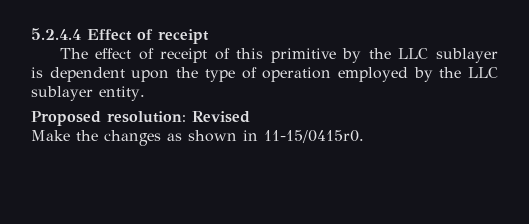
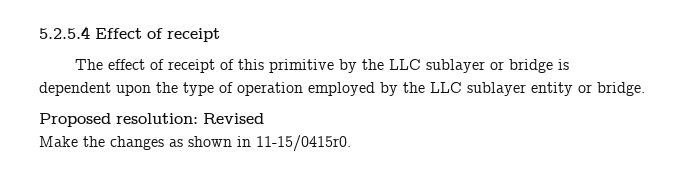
[31,28,81,40] 5.2.4.4 -> [39,26,90,39] 5.2.5.4
(499, 55) none -> [489,59,553,73] or bridge
[99,86,145,101] entity. -> [531,82,645,96] entity or bridge.

